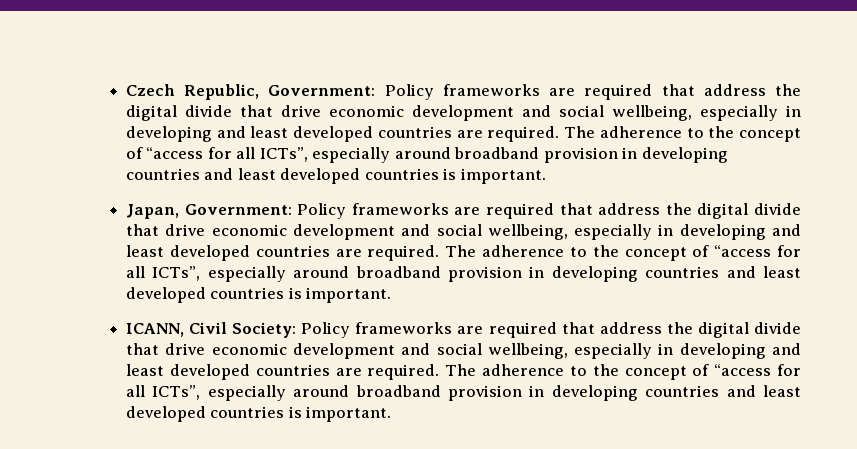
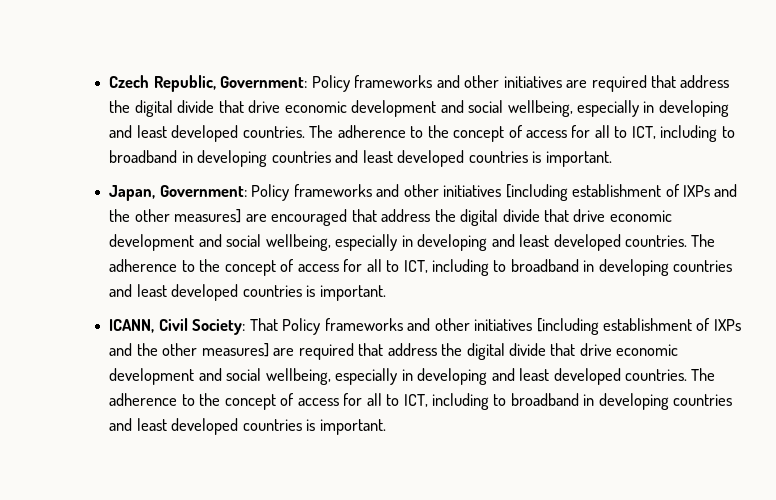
(540, 90) none -> [436,75,562,88] and other initiatives
[377,126,801,142] [126,147,618,163] countries are required. The adherence to the concept of “access for all ICTs”, especially around broadband provision -> [242,125,735,142] [109,150,178,163] countries. The adherence to the concept of access for all to ICT, including to broadband
(449, 209) none -> [376,184,738,201] [109,209,672,226] [109,234,716,251] [109,259,733,276] [109,284,386,301] [109,318,741,335] [109,343,269,357] and other initiatives [including establishment of IXPs and the other measures] are encouraged that address the digital divide that drive economic development and social wellbeing, especially in developing and least developed countries. The adherence to the concept of access for all to ICT, including to broadband in developing countries and least developed countries is important. // ICANN, Civil Society: That Policy frameworks and other initiatives [including establishment of IXPs and the other measures]
[255,245,801,261] [126,266,802,282] [126,287,392,303] [126,322,801,338] [126,343,802,359] [126,364,801,380] [126,385,802,401] [126,406,392,422] countries are required. The adherence to the concept of “access for all ICTs”, especially around broadband provision in developing countries and least developed countries is important. // ICANN, Civil Society: Policy frameworks are required that address the digital divide that drive economic development and social wellbeing, especially in developing and least developed countries are required. The adherence to the concept of “access for all ICTs”, especially around broadband provision in developing countries and least developed countries is important. -> [624,368,716,381] [109,393,733,410] [109,418,386,435] countries. The adherence to the concept of access for all to ICT, including to broadband in developing countries and least developed countries is important.

